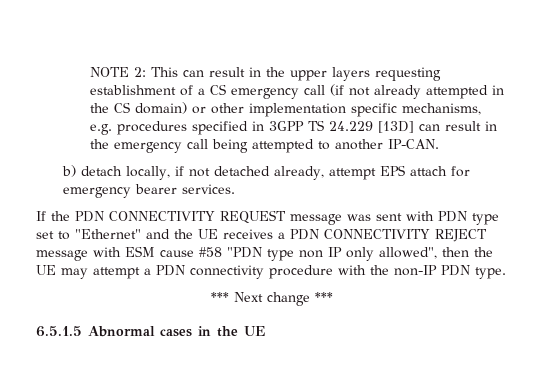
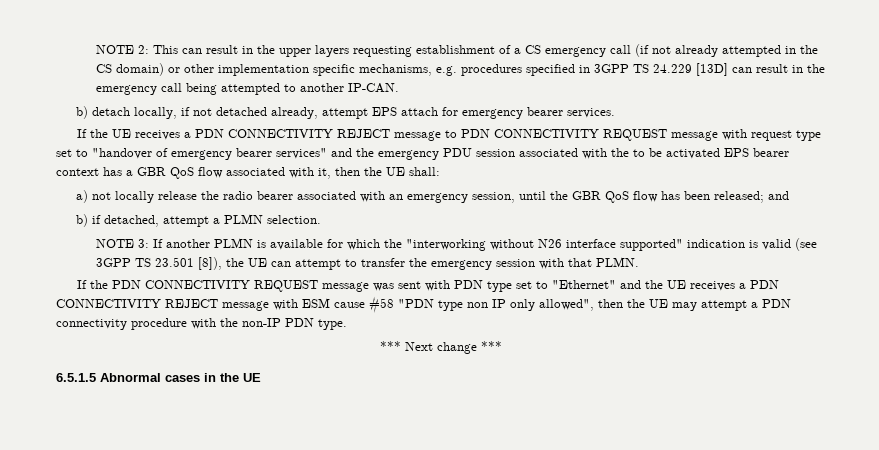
(236, 189) none -> [76,129,821,141] [56,148,789,160] [56,167,440,179] [75,190,789,203] [75,214,321,227] [95,238,817,251] [95,257,639,270] // If the UE receives a PDN CONNECTIVITY REJECT message to PDN CONNECTIVITY REQUEST message with request type set to "handover of emergency bearer services" and the emergency PDU session associated with the to be activated EPS bearer context has a GBR QoS flow associated with it, then the UE shall: // a) not locally release the radio bearer associated with an emergency session, until the GBR QoS flow has been released; and // b) if detached, attempt a PLMN selection. // NOTE 3: If another PLMN is available for which the "interworking without N26 interface supported" indication is valid (see 3GPP TS 23.501 [8]), the UE can attempt to transfer the emergency session with that PLMN.

